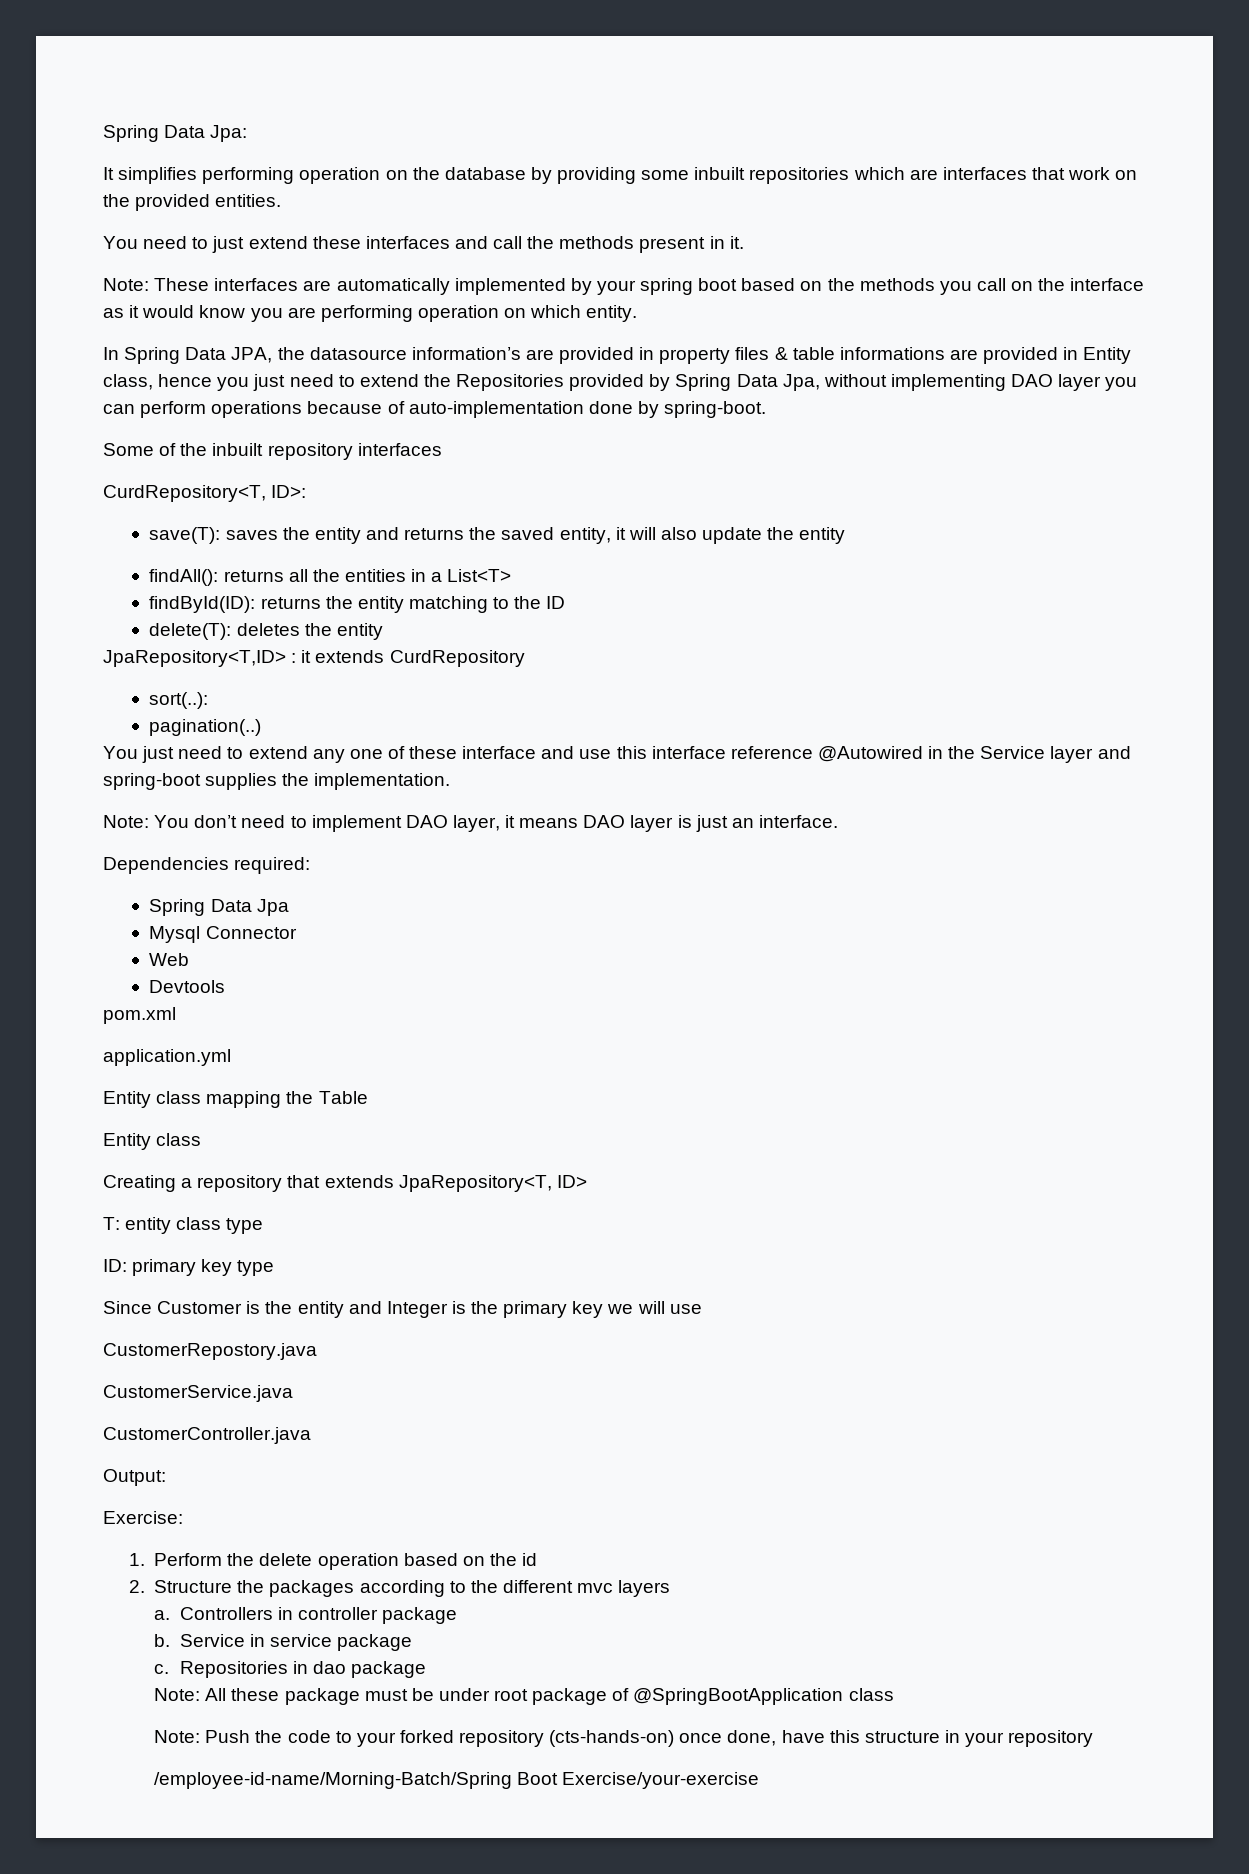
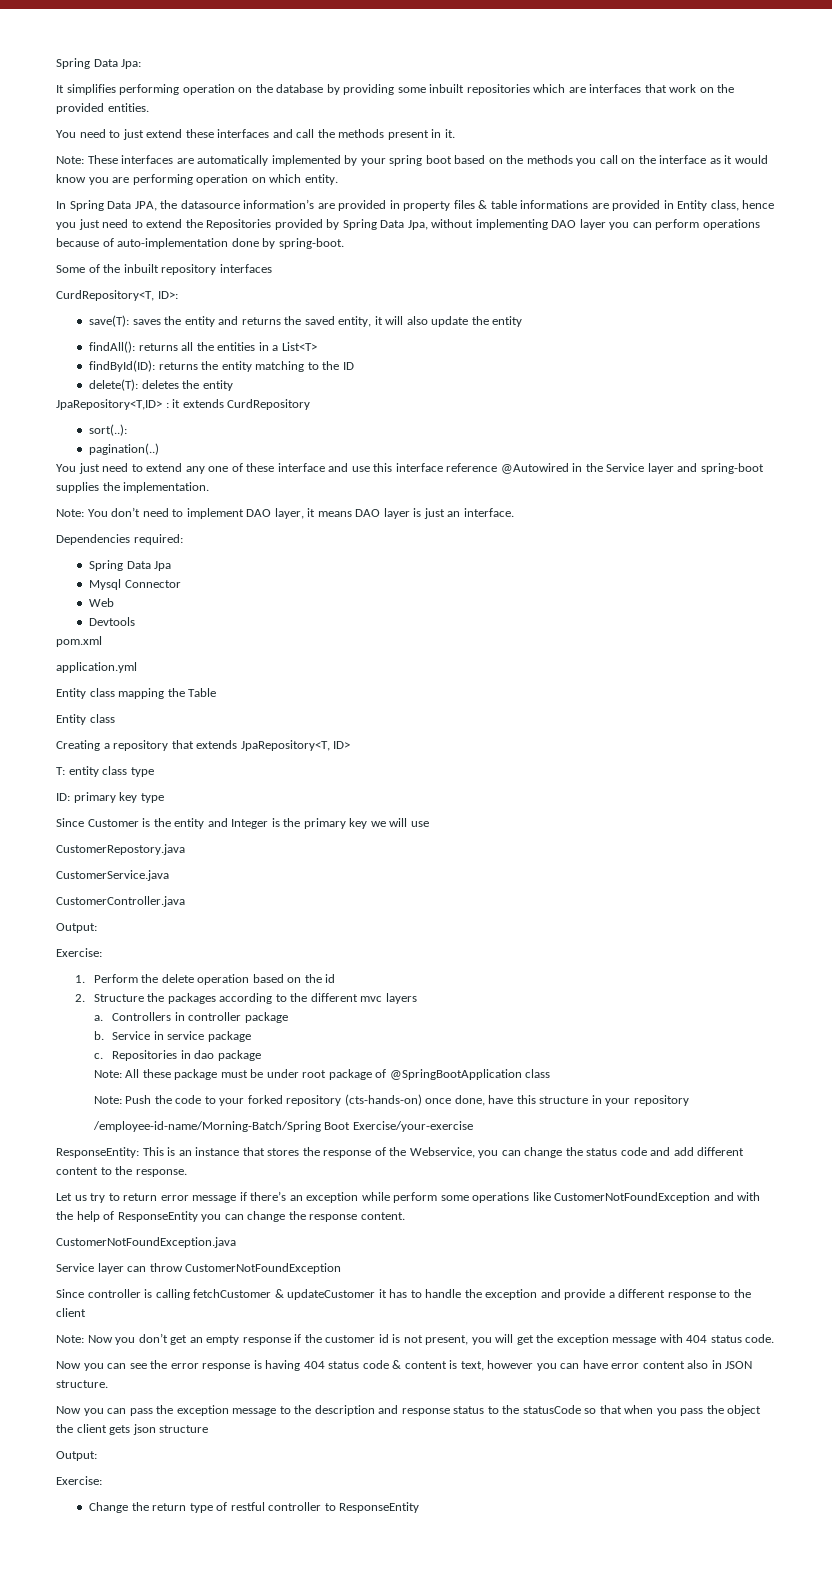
(760, 1780) none -> [56,1147,745,1158] [56,1166,187,1177] [56,1191,761,1203] [56,1211,405,1222] [56,1237,236,1248] [56,1263,342,1274] [56,1289,751,1300] [56,1308,86,1317] [56,1333,775,1345] [56,1360,753,1371] [56,1380,108,1388] [56,1405,762,1416] [56,1424,209,1435] [56,1451,97,1461] [56,1476,102,1485] [89,1502,420,1513] // ResponseEntity: This is an instance that stores the response of the Webservice, you can change the status code and add different content to the response. // Let us try to return error message if there’s an exception while perform some operations like CustomerNotFoundException and with the help of ResponseEntity you can change the response content. // CustomerNotFoundException.java // Service layer can throw CustomerNotFoundException // Since controller is calling fetchCustomer & updateCustomer it has to handle the exception and provide a different response to the client // Note: Now you don’t get an empty response if the customer id is not present, you will get the exception message with 404 status code. // Now you can see the error response is having 404 status code & content is text, however you can have error content also in JSON structure. // Now you can pass the exception message to the description and response status to the statusCode so that when you pass the object the client gets json structure // Output: // Exercise: // Change the return type of restful controller to ResponseEntity

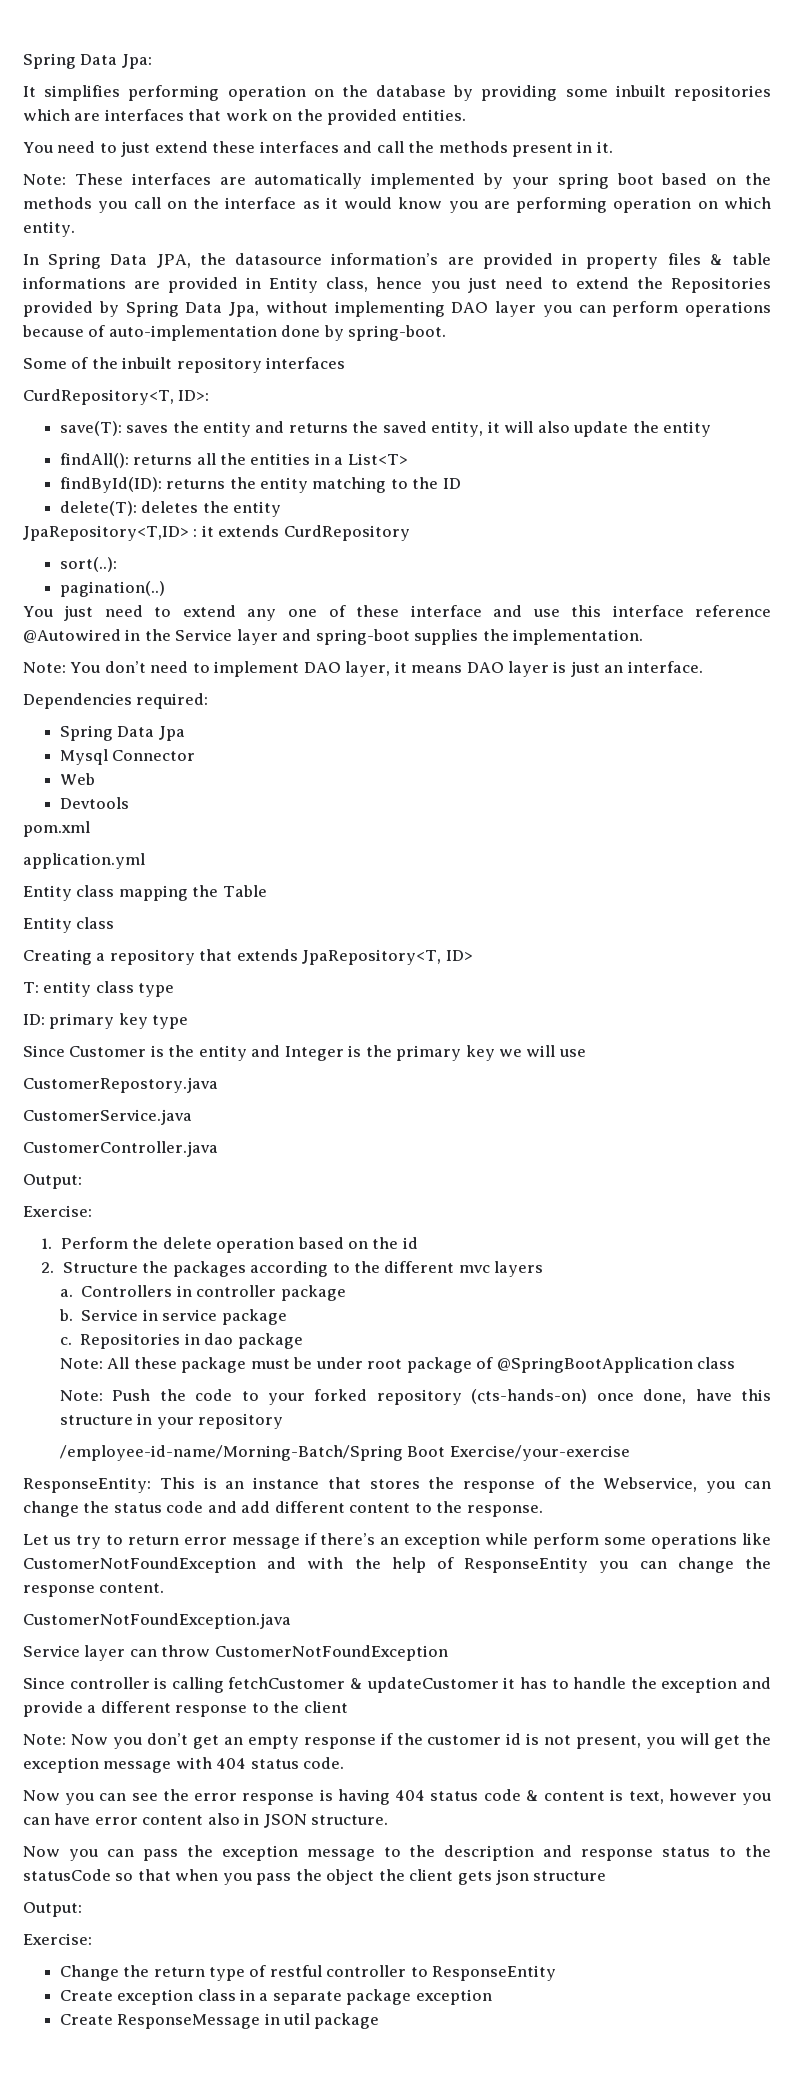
(420, 1507) none -> [59,1989,492,2005] [59,2013,380,2029] // Create exception class in a separate package exception // Create ResponseMessage in util package

